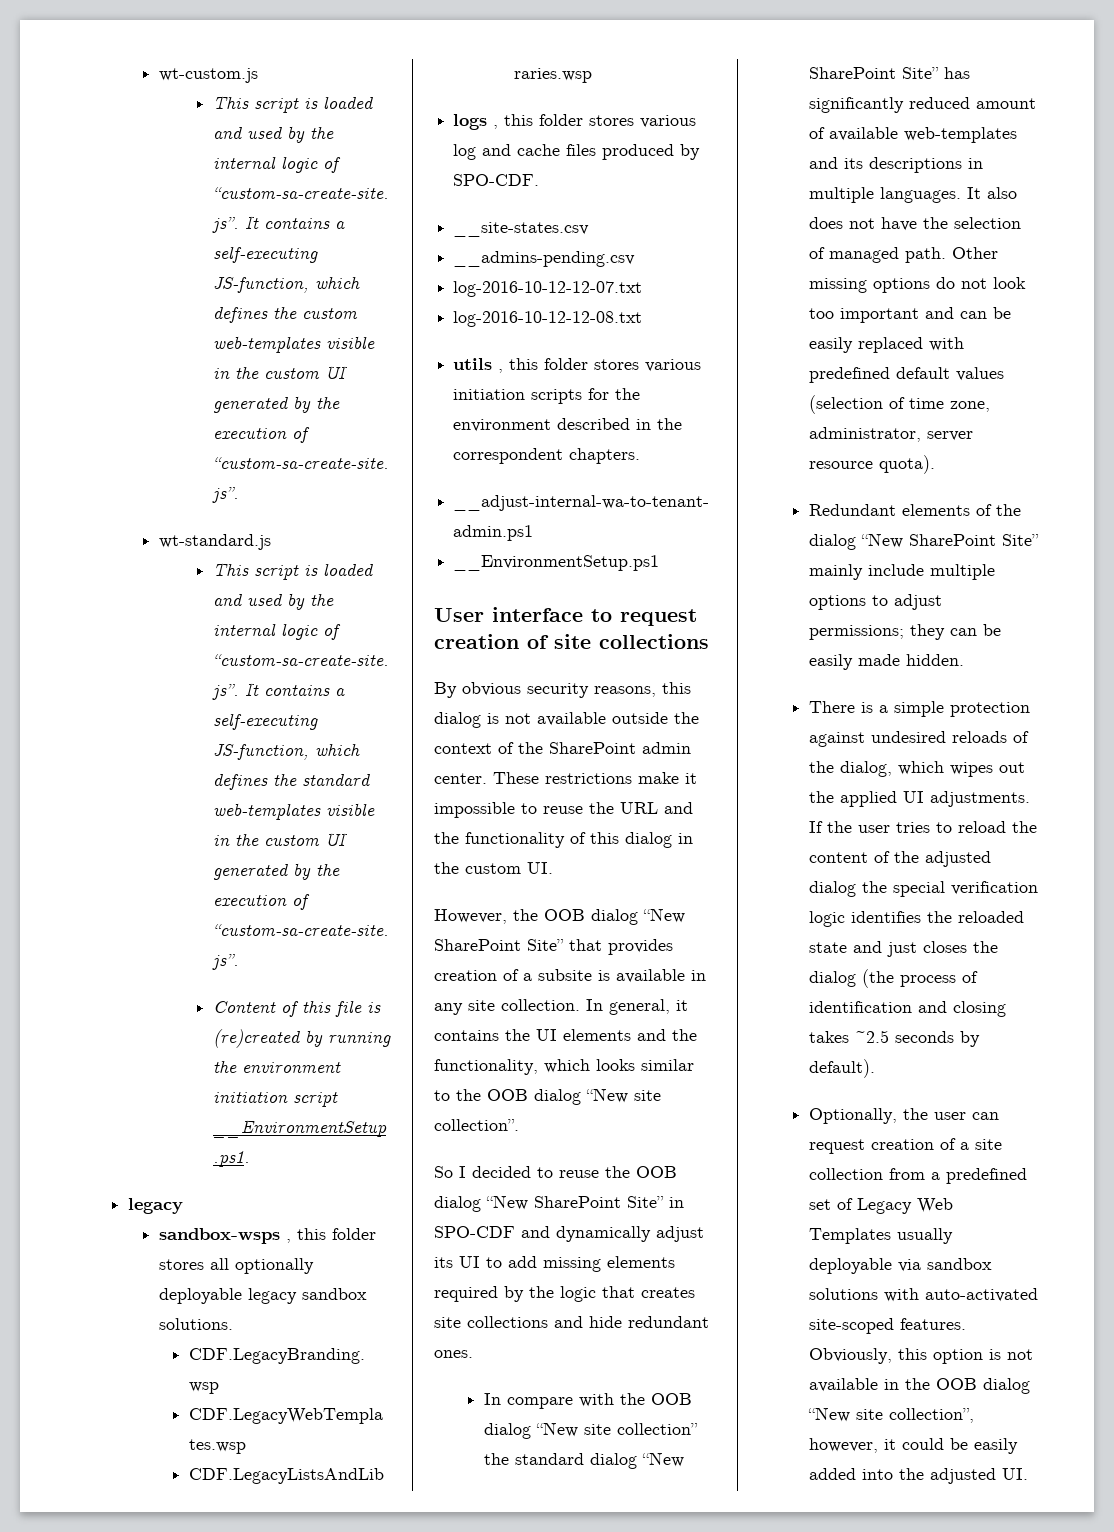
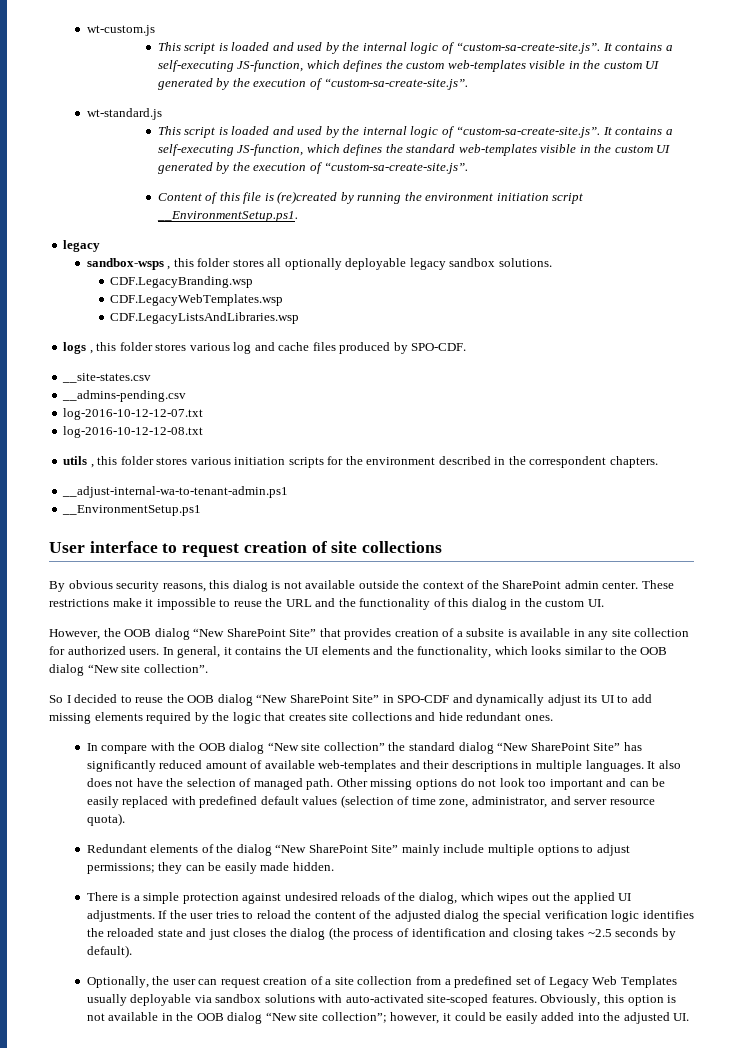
[501,999,580,1011] collection. -> [634,628,690,637] [49,646,160,655] collection for authorized users.
[843,158,863,169] its -> [423,760,450,769] their
(921, 434) none -> [550,796,571,805] and
[888,1408,974,1423] collection”, -> [321,1012,387,1023] collection”;

